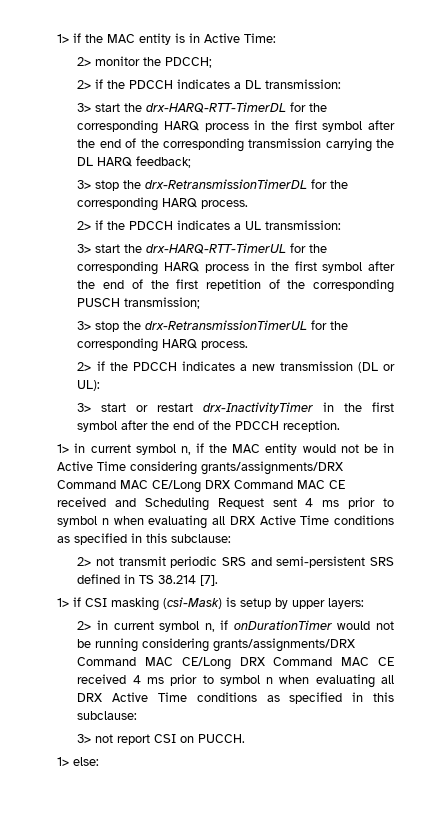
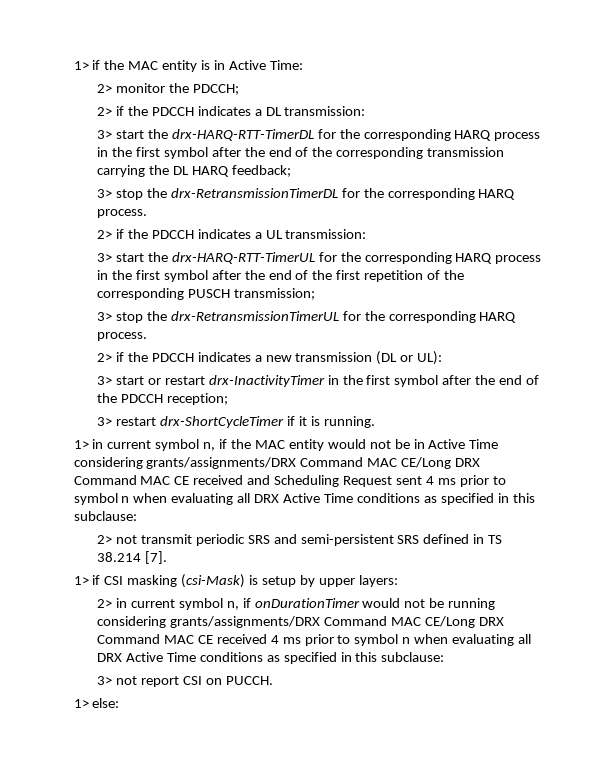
[283,420,341,432] reception. -> [166,393,228,405] [97,416,375,428] reception; // 3> restart drx-ShortCycleTimer if it is running.

